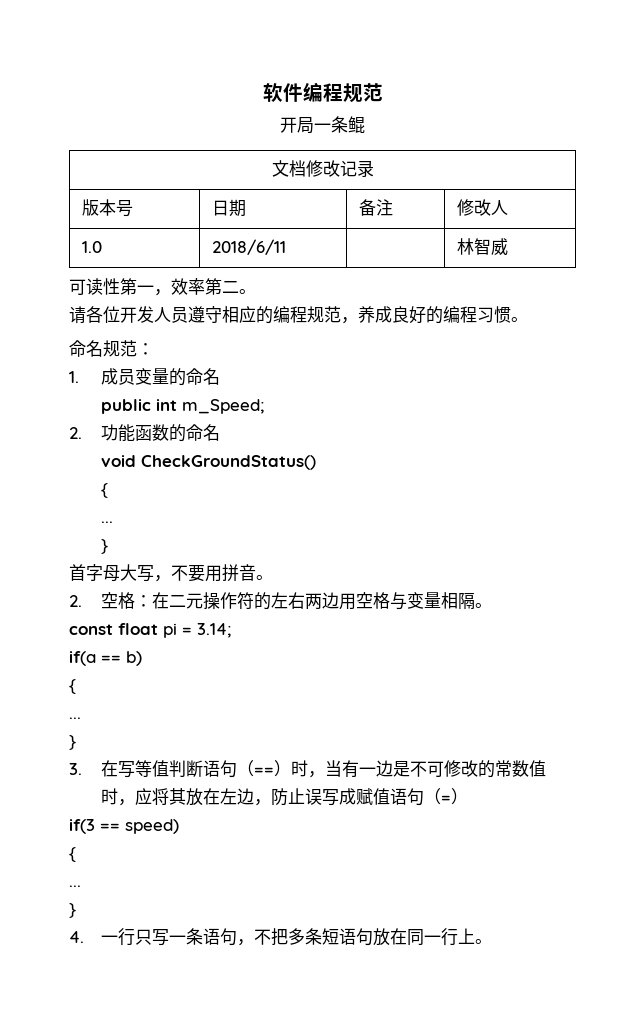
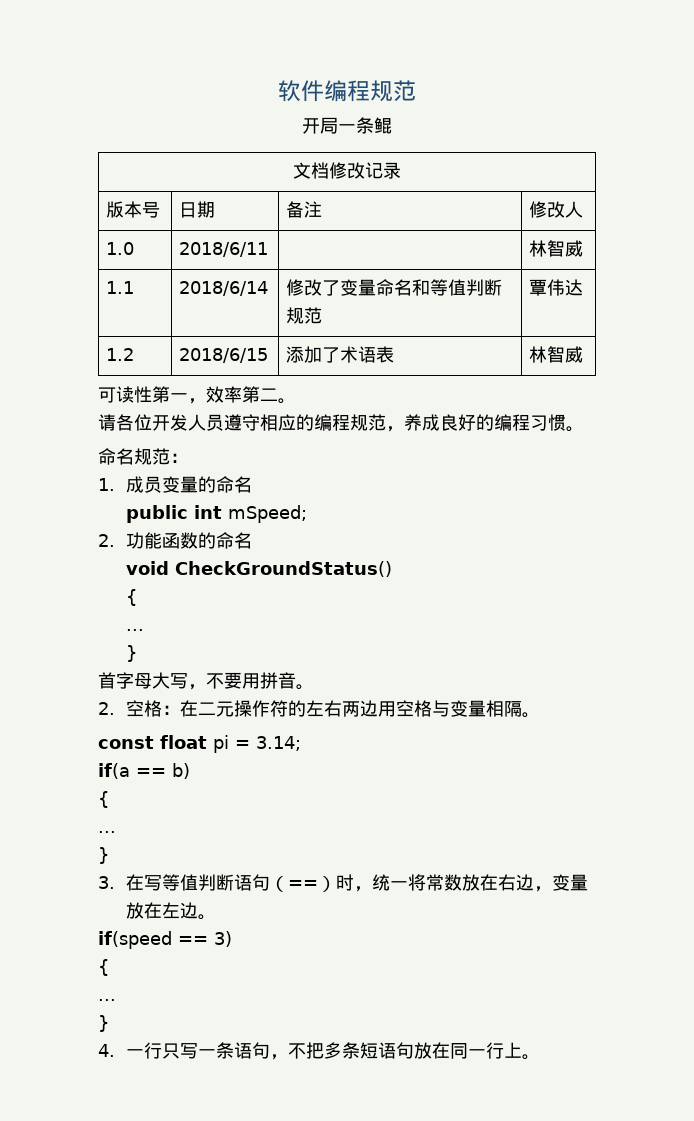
(509, 246) none -> [106,281,135,294] [179,281,269,296] [286,279,503,296] [286,307,323,324] [529,279,584,296] [106,348,135,361] [179,348,269,363] [286,346,395,363] [529,346,584,363] // 1.1 | 2018/6/14 | 修改了变量命名和等值判断规范 | 覃伟达 // 1.2 | 2018/6/15 | 添加了术语表 | 林智威
[182,399,265,414] m_Speed; -> [227,505,307,523] mSpeed;
[325,760,547,778] [101,788,469,806] [69,819,179,834] 当有一边是不可修改的常数值时，应将其放在左边，防止误写成赋值语句（=） // if(3 == speed) -> [371,874,588,892] [125,902,216,920] [98,931,232,949] 统一将常数放在右边，变量放在左边。 // if(speed == 3)

